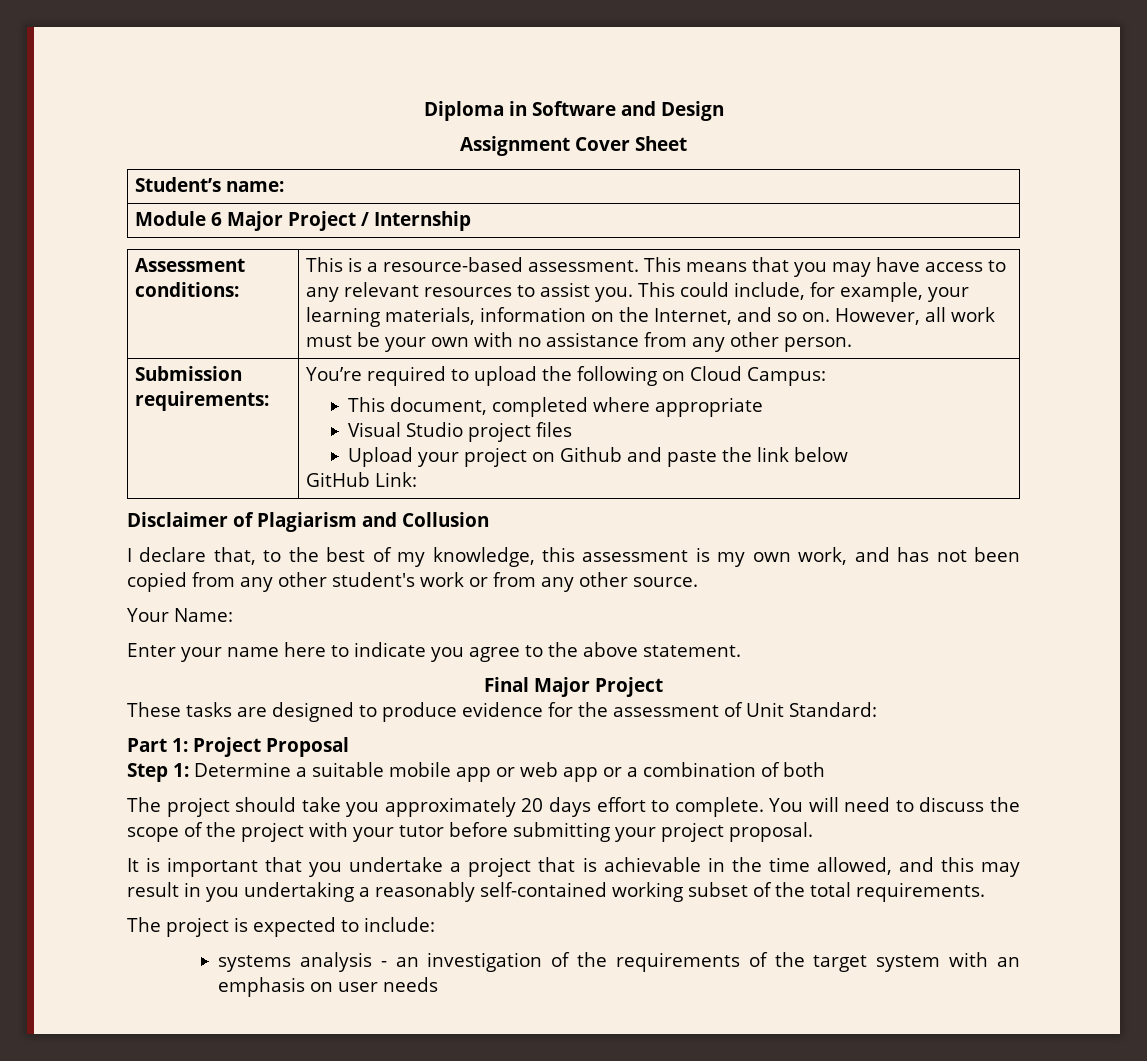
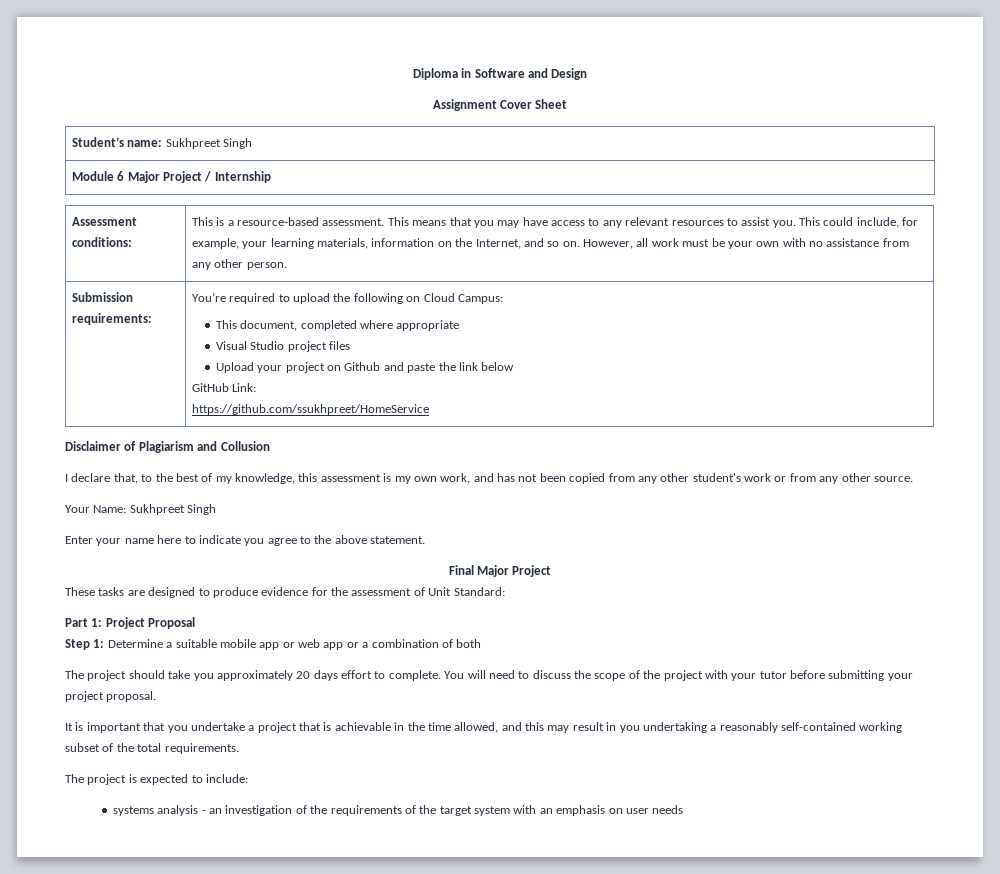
(285, 186) none -> [165,138,253,149] Sukhpreet Singh
(418, 479) none -> [191,404,429,415] // https://github.com/ssukhpreet/HomeService
(233, 615) none -> [129,504,217,515] Sukhpreet Singh

